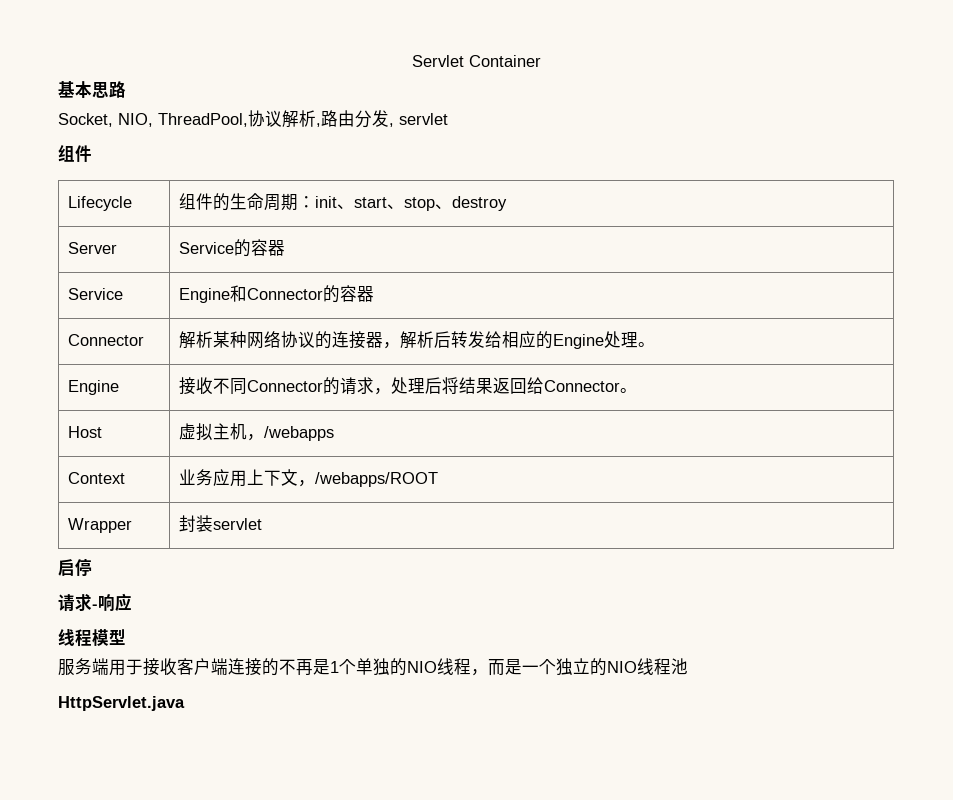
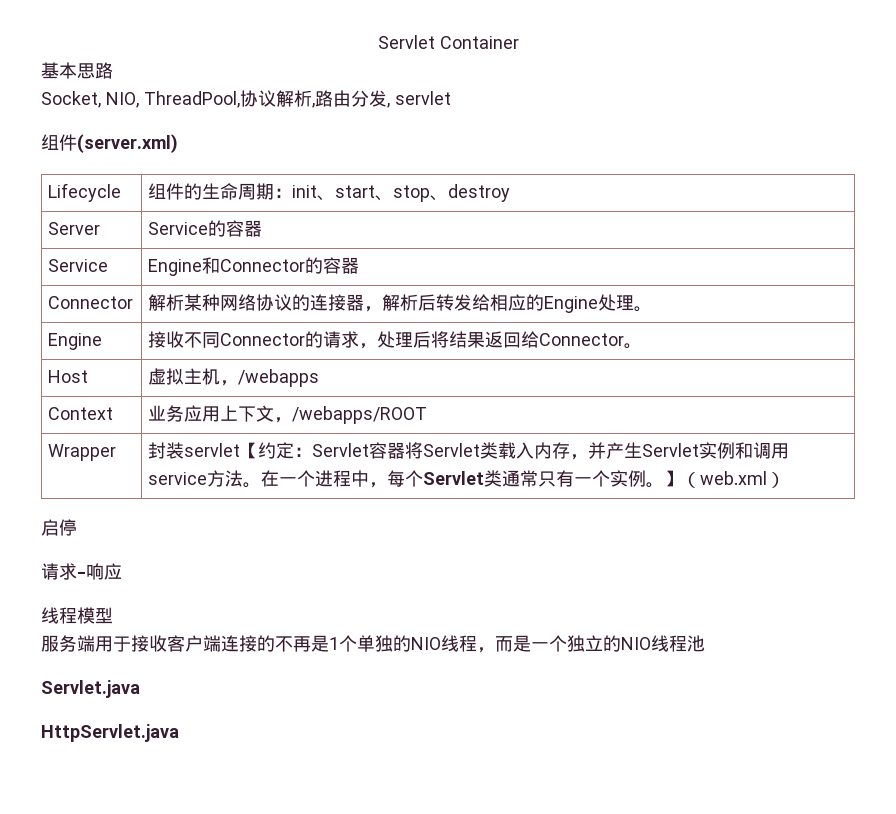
(92, 153) none -> [77,134,178,153] (server.xml)
(263, 524) none -> [240,442,790,460] [148,470,786,488] 【约定：Servlet容器将Servlet类载入内存，并产生Servlet实例和调用service方法。在一个进程中，每个Servlet类通常只有一个实例。】（web.xml）
(688, 666) none -> [41,680,140,698] // Servlet.java

